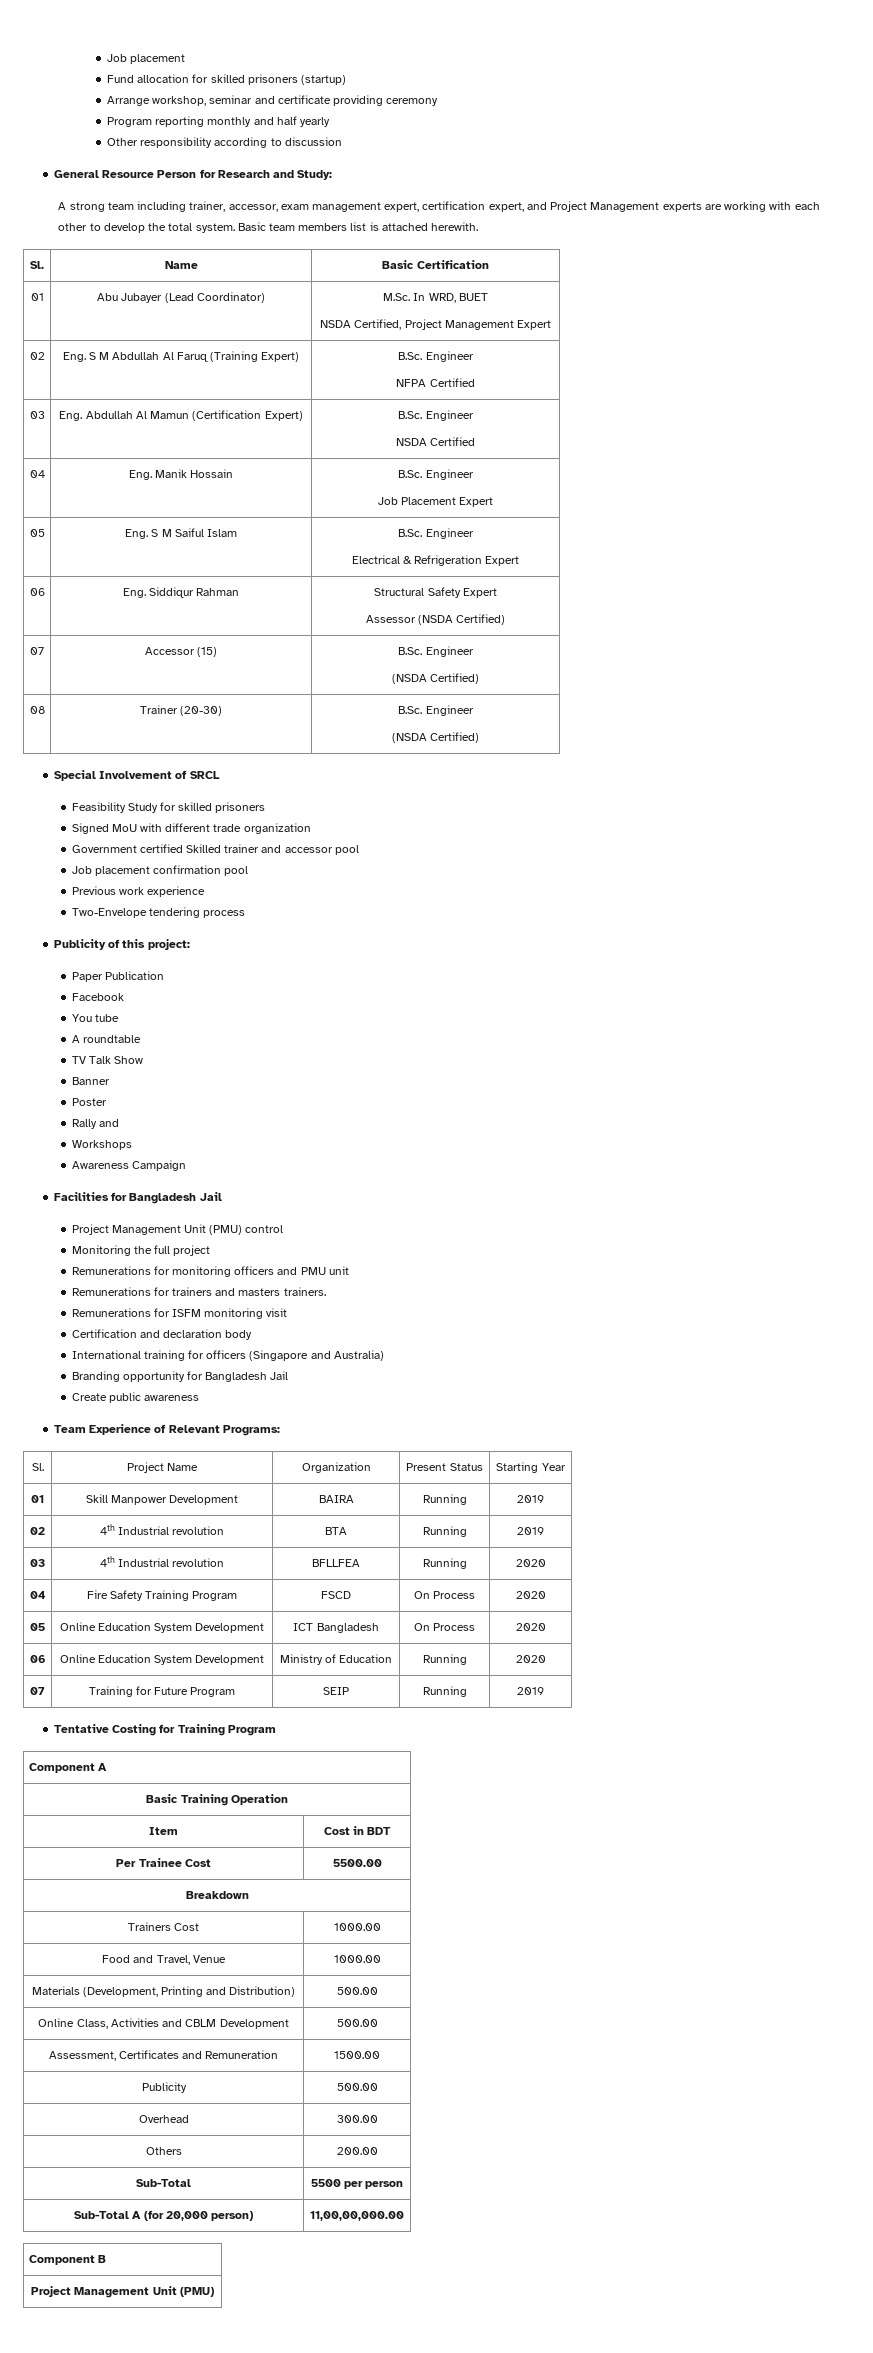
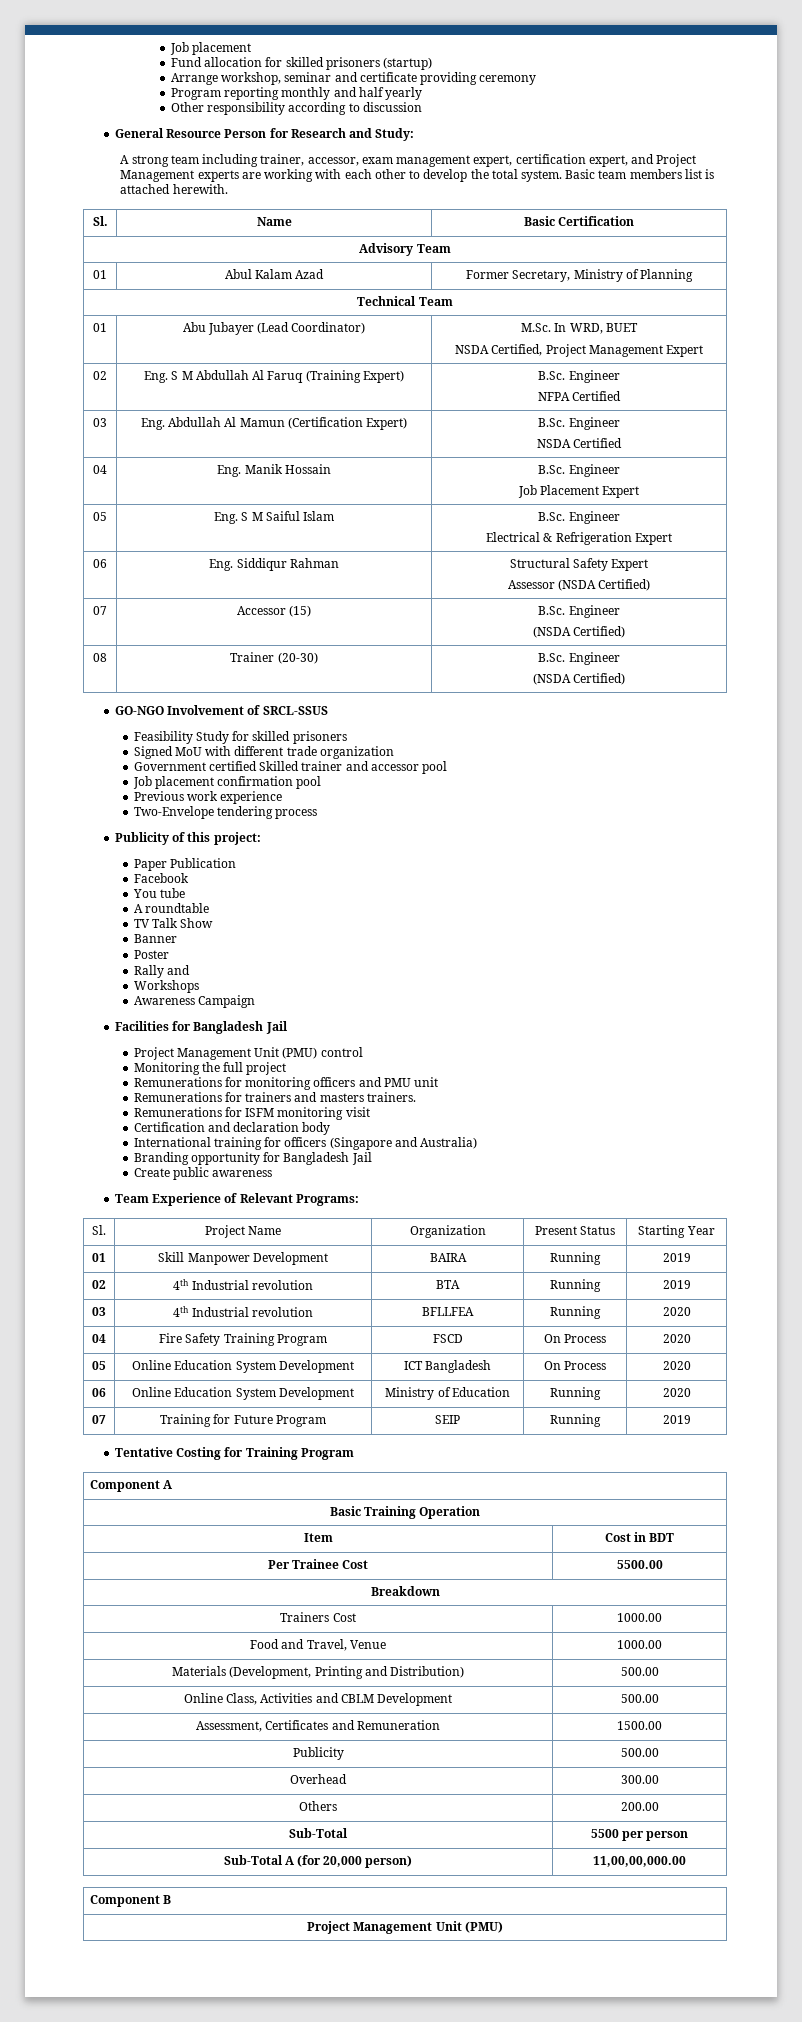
(489, 264) none -> [359,243,451,256] [93,270,107,279] [224,269,325,279] [466,269,693,282] [357,296,453,306] // Advisory Team // 01 | Abul Kalam Azad | Former Secretary, Ministry of Planning // Technical Team
[53,770,96,781] Special -> [114,706,164,715] GO-NGO
[189,771,220,779] SRCL -> [262,706,328,715] SRCL-SSUS

